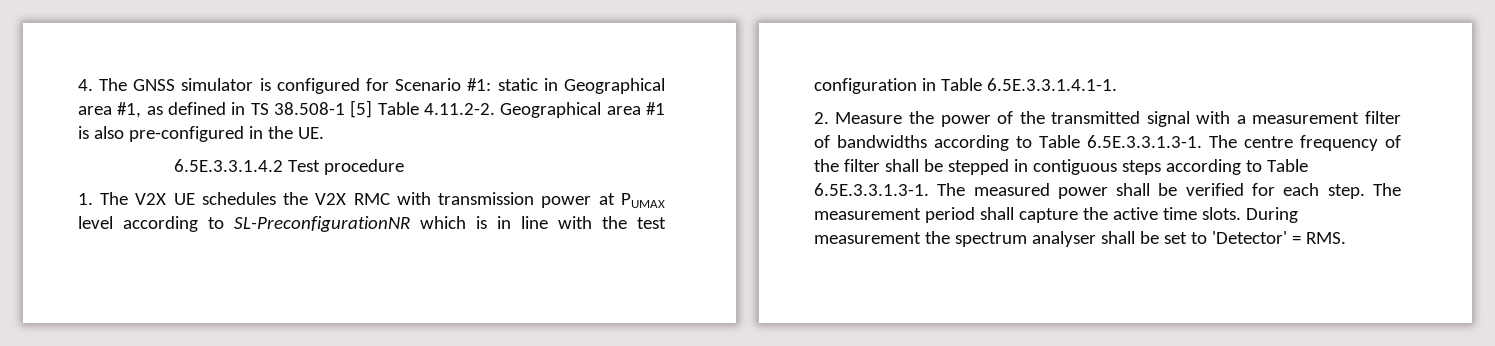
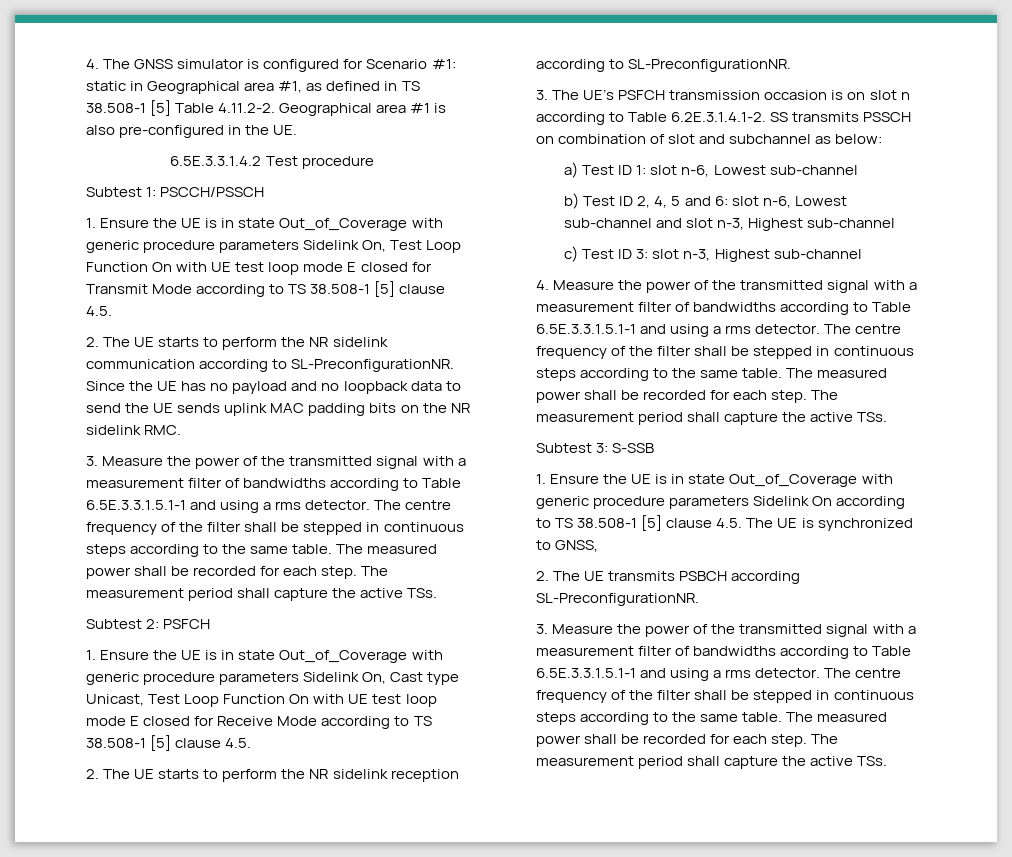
[77,192,665,208] [77,216,666,232] [813,78,1117,94] [813,112,829,124] 1. The V2X UE schedules the V2X RMC with transmission power at PUMAX level according to SL-PreconfigurationNR which is in line with the test configuration in Table 6.5E.3.3.1.4.1-1. // 2. -> [86,187,265,197] [86,218,443,231] [86,240,462,253] [86,262,432,275] [86,281,446,297] [86,306,113,316] [86,337,388,350] [86,359,455,372] [86,381,461,394] [86,403,470,416] [86,425,182,435] [86,456,99,466] Subtest 1: PSCCH/PSSCH // 1. Ensure the UE is in state Out_of_Coverage with generic procedure parameters Sidelink On, Test Loop Function On with UE test loop mode E closed for Transmit Mode according to TS 38.508-1 [5] clause 4.5. // 2. The UE starts to perform the NR sidelink communication according to SL-PreconfigurationNR. Since the UE has no payload and no loopback data to send the UE sends uplink MAC padding bits on the NR sidelink RMC. // 3.
[1086,135,1202,148] 6.5E.3.3.1.3-1. -> [86,500,371,513] 6.5E.3.3.1.5.1-1 and using a rms detector.
[1032,159,1308,175] [813,183,1244,199] contiguous steps according to Table 6.5E.3.3.1.3-1. The measured power shall be verified -> [383,522,464,532] [86,544,438,557] [86,566,257,579] continuous steps according to the same table. The measured power shall be recorded
[1162,207,1298,223] [813,231,1346,247] time slots. During measurement the spectrum analyser shall be set to 'Detector' = RMS. -> [407,588,438,598] [86,619,211,629] [86,650,443,663] [86,672,460,685] [86,694,437,707] [86,716,432,729] [86,735,252,751] [86,769,459,782] [536,59,792,72] [536,89,910,100] [536,112,912,125] [536,134,883,144] [564,162,858,178] [564,193,847,209] [564,218,896,231] [564,246,862,262] [536,280,917,293] [536,302,912,315] [536,324,902,337] [536,346,914,359] [536,368,888,381] [536,390,839,403] [536,412,888,425] [536,443,655,453] [536,474,893,487] [536,496,906,509] [536,515,913,531] [536,540,599,552] [536,571,801,584] [536,593,700,606] [536,624,916,637] [536,646,912,659] [536,668,902,681] [536,690,914,703] [536,712,888,725] [536,734,839,747] [536,756,888,769] TSs. // Subtest 2: PSFCH // 1. Ensure the UE is in state Out_of_Coverage with generic procedure parameters Sidelink On, Cast type Unicast, Test Loop Function On with UE test loop mode E closed for Receive Mode according to TS 38.508-1 [5] clause 4.5. // 2. The UE starts to perform the NR sidelink reception according to SL-PreconfigurationNR. // 3. The UE’s PSFCH transmission occasion is on slot n according to Table 6.2E.3.1.4.1-2. SS transmits PSSCH on combination of slot and subchannel as below: // a) Test ID 1: slot n-6, Lowest sub-channel // b) Test ID 2, 4, 5 and 6: slot n-6, Lowest sub-channel and slot n-3, Highest sub-channel // c) Test ID 3: slot n-3, Highest sub-channel // 4. Measure the power of the transmitted signal with a measurement filter of bandwidths according to Table 6.5E.3.3.1.5.1-1 and using a rms detector. The centre frequency of the filter shall be stepped in continuous steps according to the same table. The measured power shall be recorded for each step. The measurement period shall capture the active TSs. // Subtest 3: S-SSB // 1. Ensure the UE is in state Out_of_Coverage with generic procedure parameters Sidelink On according to TS 38.508-1 [5] clause 4.5. The UE is synchronized to GNSS, // 2. The UE transmits PSBCH according SL-PreconfigurationNR. // 3. Measure the power of the transmitted signal with a measurement filter of bandwidths according to Table 6.5E.3.3.1.5.1-1 and using a rms detector. The centre frequency of the filter shall be stepped in continuous steps according to the same table. The measured power shall be recorded for each step. The measurement period shall capture the active TSs.

